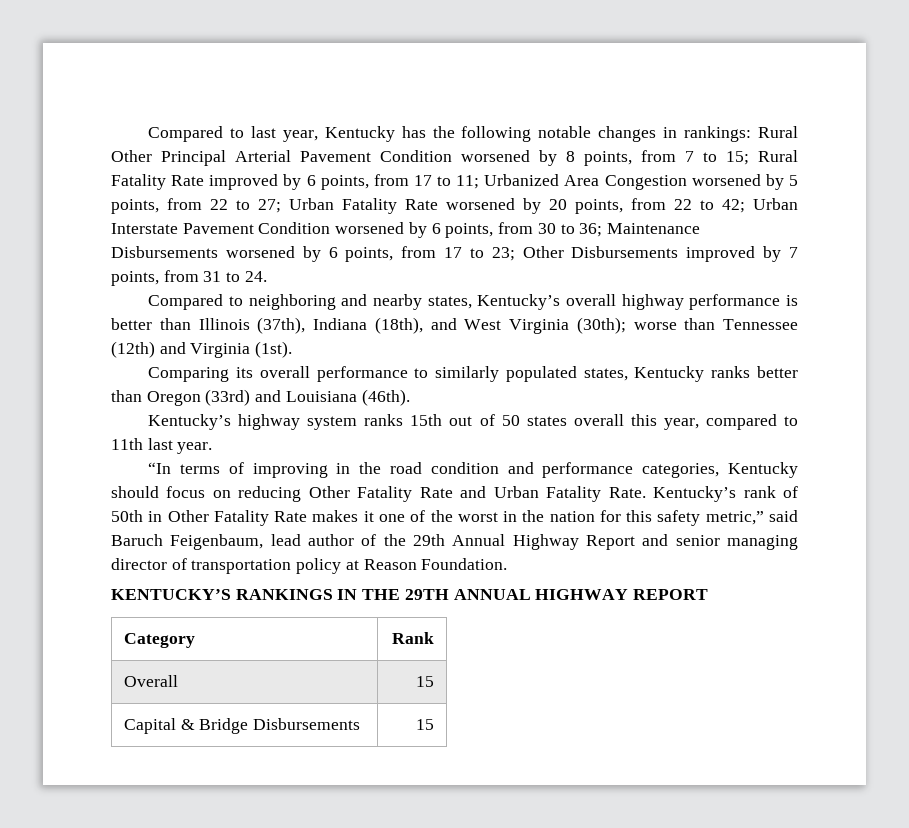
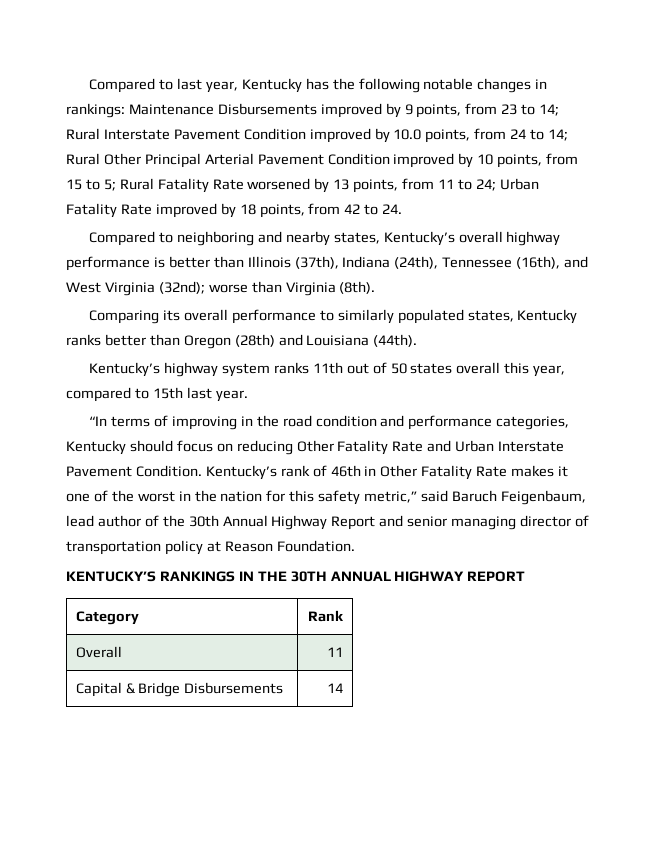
(752, 134) none -> [128,103,560,118] [66,128,569,143] Maintenance Disbursements improved by 9 points, from 23 to 14; Rural Interstate Pavement Condition improved by 10.0 points, from 24 to 14;
[461,150,798,166] worsened by 8 points, from 7 to 15; Rural -> [393,153,579,168] [66,178,539,193] improved by 10 points, from 15 to 5; Rural Fatality Rate worsened by 13 points, from 11 to 24; Urban
[306,174,798,190] [111,198,798,214] [111,222,700,238] [111,246,798,262] [111,270,222,286] 6 points, from 17 to 11; Urbanized Area Congestion worsened by 5 points, from 22 to 27; Urban Fatality Rate worsened by 20 points, from 22 to 42; Urban Interstate Pavement Condition worsened by 6 points, from 30 to 36; Maintenance Disbursements worsened by 6 points, from 17 to 23; Other Disbursements improved by 7 points, from 31 -> [239,203,361,218] 18 points, from 42
[374,317,423,334] (18th), -> [394,256,561,269] (24th), Tennessee (16th),
[576,317,626,334] (30th); -> [158,281,205,294] (32nd);
[723,319,798,330] [111,341,293,358] Tennessee (12th) and Virginia (1st). -> [285,281,376,296] Virginia (8th).
[205,389,251,406] (33rd) -> [234,334,275,347] (28th)
[361,389,410,406] (46th). -> [373,334,418,347] (44th).
[410,414,443,426] 15th -> [312,362,343,374] 11th
[111,438,143,450] 11th -> [152,387,183,399] 15th
[546,486,646,502] Fatality Rate. -> [498,441,565,452] [66,465,202,477] Interstate Pavement Condition.
[111,510,143,522] 50th -> [330,465,361,477] 46th
[413,534,445,546] 29th -> [188,515,219,527] 30th
[404,589,449,600] 29TH -> [290,571,327,582] 30TH
[416,676,435,687] 15 -> [327,647,344,657] 11
[416,719,435,730] 15 -> [327,683,344,693] 14

